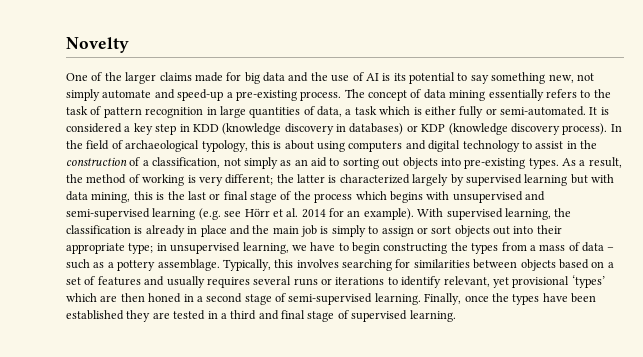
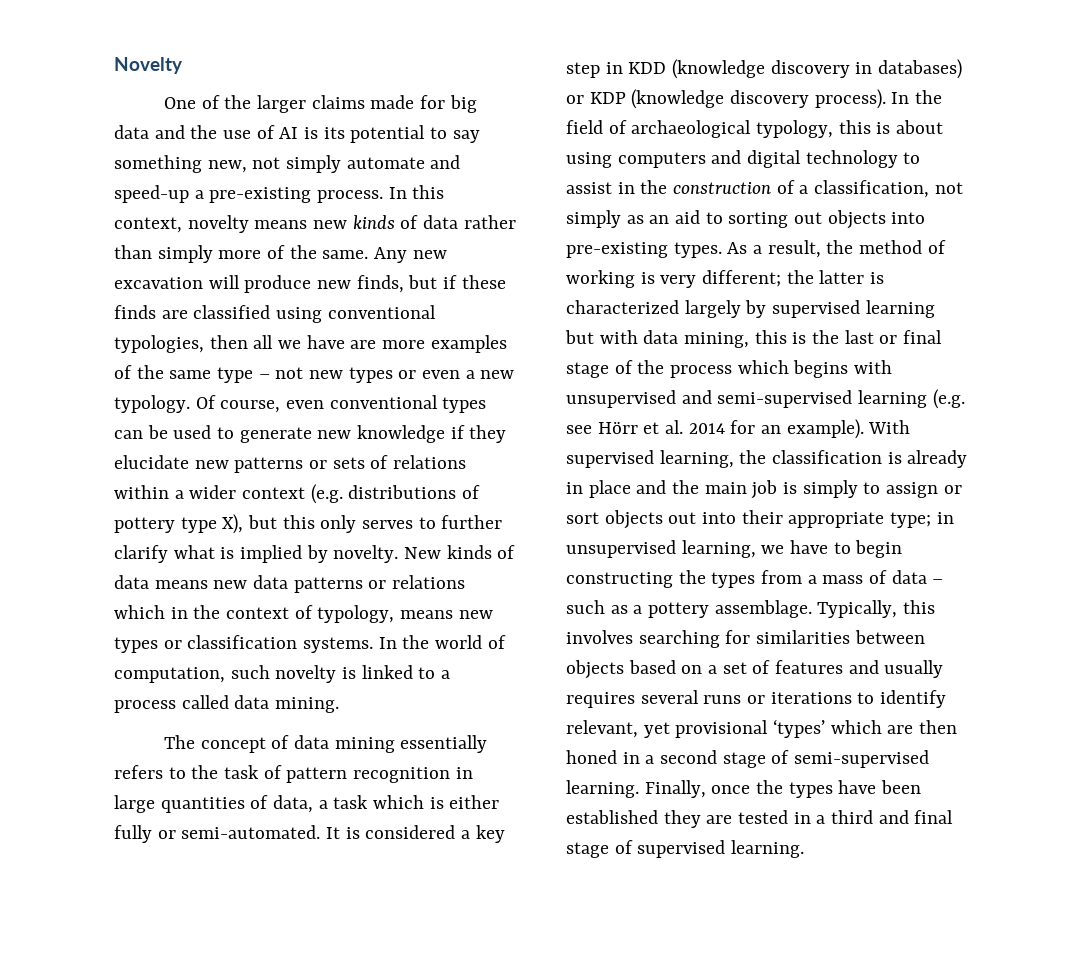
(342, 96) none -> [388,185,445,199] [114,215,516,233] [114,245,447,263] [114,275,506,293] [114,305,436,323] [114,335,507,353] [114,365,515,383] [114,395,487,413] [114,425,507,443] [114,455,467,473] [114,484,481,504] [114,514,503,534] [114,545,516,563] [114,575,466,593] [114,605,493,623] [114,635,506,653] [114,665,451,683] [114,695,340,713] In this context, novelty means new kinds of data rather than simply more of the same. Any new excavation will produce new finds, but if these finds are classified using conventional typologies, then all we have are more examples of the same type – not new types or even a new typology. Of course, even conventional types can be used to generate new knowledge if they elucidate new patterns or sets of relations within a wider context (e.g. distributions of pottery type X), but this only serves to further clarify what is implied by novelty. New kinds of data means new data patterns or relations which in the context of typology, means new types or classification systems. In the world of computation, such novelty is linked to a process called data mining. //

